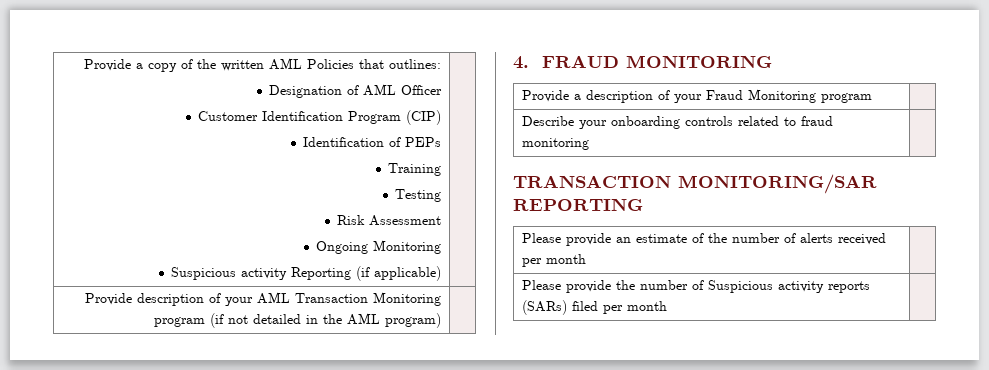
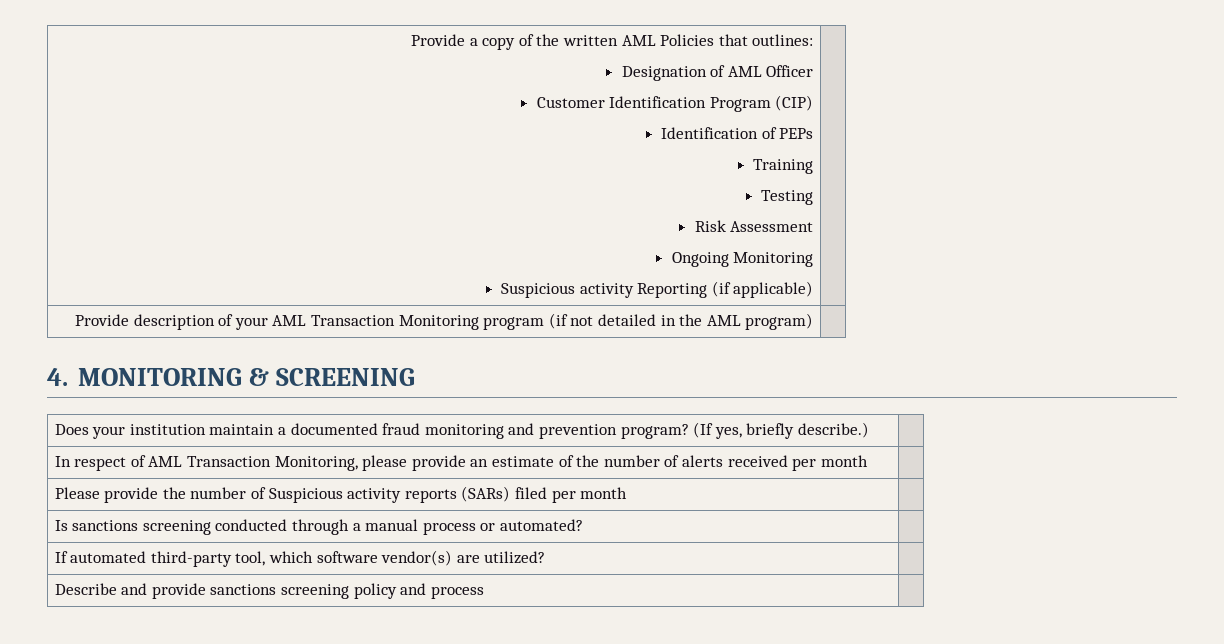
[541,55,619,68] FRAUD -> (68, 377) none
[521,89,872,103] [521,116,833,129] [521,138,589,150] [513,174,877,194] [513,198,643,211] [521,233,561,243] // Provide a description of your Fraud Monitoring program | // Describe your onboarding controls related to fraud monitoring | // TRANSACTION MONITORING/SAR REPORTING // Please -> [248,368,415,386] [54,422,869,439] [54,455,408,471] & SCREENING // Does your institution maintain a documented fraud monitoring and prevention program? (If yes, briefly describe.) | // In respect of AML Transaction Monitoring, please
(667, 306) none -> [54,519,583,535] [54,550,546,567] [54,583,484,599] // Is sanctions screening conducted through a manual process or automated? | // If automated third-party tool, which software vendor(s) are utilized? | // Describe and provide sanctions screening policy and process |

